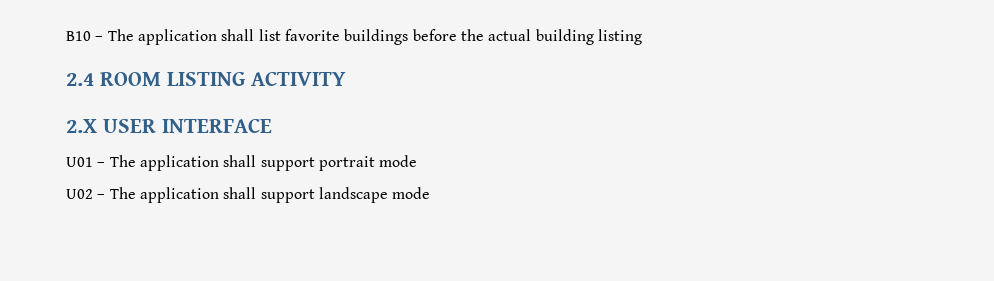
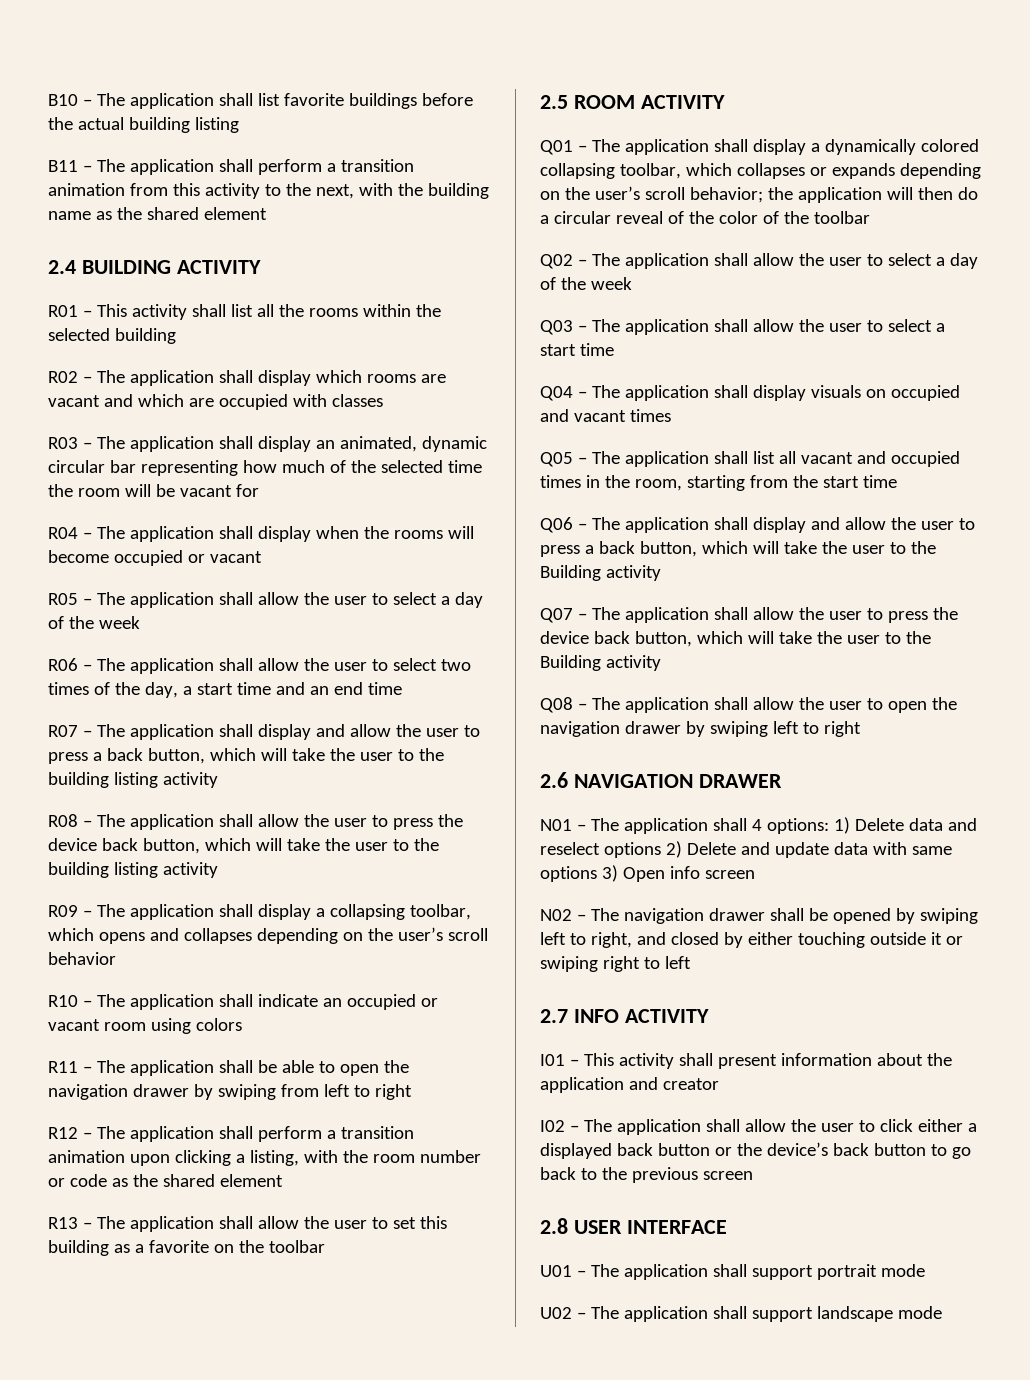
(642, 37) none -> [48,159,414,175] [48,183,489,199] [48,207,267,220] // B11 – The application shall perform a transition animation from this activity to the next, with the building name as the shared element
[100,71,346,86] [66,119,97,133] ROOM LISTING ACTIVITY // 2.X -> [81,260,261,274] [48,304,441,320] [48,328,176,344] [48,370,446,386] [48,394,383,410] [48,436,487,452] [48,460,482,476] [48,484,259,497] [48,526,474,542] [48,550,262,566] [48,592,483,608] [48,616,140,629] [48,658,471,674] [48,682,402,698] [48,724,480,740] [48,748,444,764] [48,772,218,788] [48,814,463,830] [48,838,439,854] [48,862,218,878] [48,904,471,920] [48,927,488,944] [48,952,116,965] [48,994,438,1010] [48,1018,242,1034] [48,1060,409,1076] [48,1084,412,1100] [48,1126,414,1142] [48,1150,481,1166] [48,1174,283,1187] [48,1216,447,1232] [48,1240,325,1256] [540,95,725,109] [540,139,979,155] [540,163,981,179] [540,186,978,203] [540,211,870,224] [540,253,978,269] [540,277,632,290] [540,319,945,335] [540,343,614,356] [540,385,960,401] [540,409,671,422] [540,451,960,467] [540,475,897,491] [540,517,975,533] [540,541,936,557] [540,565,661,581] [540,607,958,623] [540,631,931,647] [540,655,661,671] [540,697,957,713] [540,721,861,737] [540,772,782,788] [540,817,977,834] [540,841,952,858] [540,865,755,882] [540,908,978,924] [540,932,963,948] [540,956,691,972] [540,1009,709,1023] [540,1053,952,1069] [540,1077,719,1093] [540,1119,977,1135] [540,1142,971,1159] [540,1167,753,1183] [540,1218,568,1234] BUILDING ACTIVITY // R01 – This activity shall list all the rooms within the selected building // R02 – The application shall display which rooms are vacant and which are occupied with classes // R03 – The application shall display an animated, dynamic circular bar representing how much of the selected time the room will be vacant for // R04 – The application shall display when the rooms will become occupied or vacant // R05 – The application shall allow the user to select a day of the week // R06 – The application shall allow the user to select two times of the day, a start time and an end time // R07 – The application shall display and allow the user to press a back button, which will take the user to the building listing activity // R08 – The application shall allow the user to press the device back button, which will take the user to the building listing activity // R09 – The application shall display a collapsing toolbar, which opens and collapses depending on the user’s scroll behavior // R10 – The application shall indicate an occupied or vacant room using colors // R11 – The application shall be able to open the navigation drawer by swiping from left to right // R12 – The application shall perform a transition animation upon clicking a listing, with the room number or code as the shared element // R13 – The application shall allow the user to set this building as a favorite on the toolbar // 2.5 ROOM ACTIVITY // Q01 – The application shall display a dynamically colored collapsing toolbar, which collapses or expands depending on the user’s scroll behavior; the application will then do a circular reveal of the color of the toolbar // Q02 – The application shall allow the user to select a day of the week // Q03 – The application shall allow the user to select a start time // Q04 – The application shall display visuals on occupied and vacant times // Q05 – The application shall list all vacant and occupied times in the room, starting from the start time // Q06 – The application shall display and allow the user to press a back button, which will take the user to the Building activity // Q07 – The application shall allow the user to press the device back button, which will take the user to the Building activity // Q08 – The application shall allow the user to open the navigation drawer by swiping left to right // 2.6 NAVIGATION DRAWER // N01 – The application shall 4 options: 1) Delete data and reselect options 2) Delete and update data with same options 3) Open info screen // N02 – The navigation drawer shall be opened by swiping left to right, and closed by either touching outside it or swiping right to left // 2.7 INFO ACTIVITY // I01 – This activity shall present information about the application and creator // I02 – The application shall allow the user to click either a displayed back button or the device’s back button to go back to the previous screen // 2.8

